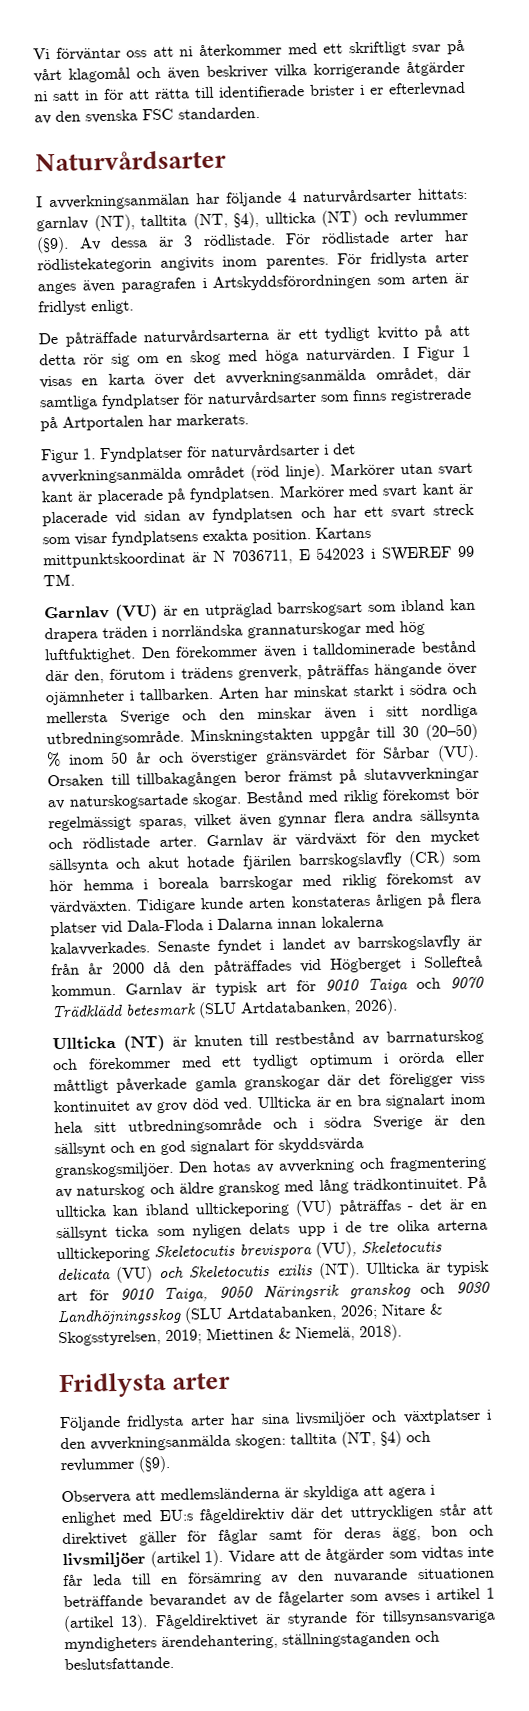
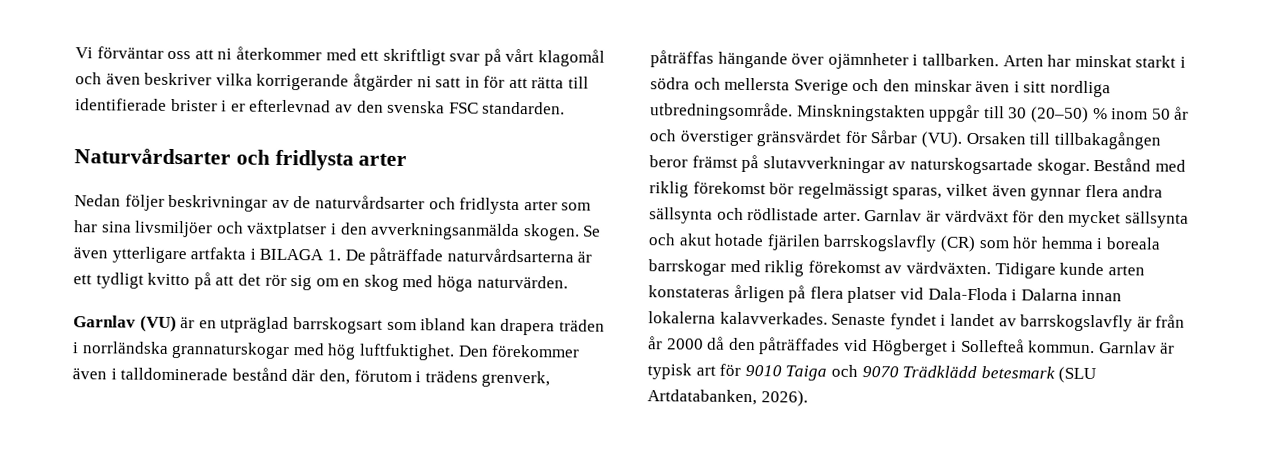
[36,187,468,211] [36,208,468,232] [36,229,469,254] [37,251,470,274] [37,272,469,295] [38,299,134,316] // I avverkningsanmälan har följande 4 naturvårdsarter hittats: garnlav (NT), talltita (NT, §4), ullticka (NT) och revlummer (§9). Av dessa är 3 rödlistade. För rödlistade arter har rödlistekategorin angivits inom parentes. För fridlysta arter anges även paragrafen i Artskyddsförordningen som arten är fridlyst enligt. // -> [235,149,408,171] [74,194,592,215] [74,220,602,241] [73,246,341,264] och fridlysta arter // Nedan följer beskrivningar av de naturvårdsarter och fridlysta arter som har sina livsmiljöer och växtplatser i den avverkningsanmälda skogen. Se även ytterligare artfakta i BILAGA 1.
[39,353,76,366] detta -> [237,273,261,286] det
[403,345,471,361] [39,366,471,389] [39,387,472,411] [40,413,249,432] [41,443,356,464] [41,462,473,485] [41,483,473,505] [42,503,475,527] [42,526,371,546] [43,545,475,569] [43,573,75,587] I Figur 1 visas en karta över det avverkningsanmälda området, där samtliga fyndplatser för naturvårdsarter som finns registrerade på Artportalen har markerats. // Figur 1. Fyndplatser för naturvårdsarter i det avverkningsanmälda området (röd linje). Markörer utan svart kant är placerade på fyndplatsen. Markörer med svart kant är placerade vid sidan av fyndplatsen och har ett svart streck som visar fyndplatsens exakta position. Kartans mittpunktskoordinat är N 7036711, E 542023 i SWEREF 99 TM. -> (568, 282) none
[52,1029,484,1052] [52,1050,485,1071] [53,1072,485,1095] [53,1093,487,1114] [54,1113,486,1135] [54,1137,364,1158] [54,1155,487,1179] [55,1176,487,1199] [55,1198,487,1218] [56,1219,489,1242] [56,1240,442,1263] [57,1260,490,1283] [57,1281,490,1303] [57,1303,443,1326] [58,1324,402,1347] [59,1371,232,1399] [59,1408,492,1432] [60,1430,431,1452] [60,1455,171,1473] [61,1484,435,1505] [61,1504,493,1527] [62,1524,495,1547] [62,1546,495,1569] [63,1567,495,1587] [63,1587,495,1608] [63,1608,496,1633] [64,1630,440,1653] [64,1656,174,1671] // Ullticka (NT) är knuten till restbestånd av barrnaturskog och förekommer med ett tydligt optimum i orörda eller måttligt påverkade gamla granskogar där det föreligger viss kontinuitet av grov död ved. Ullticka är en bra signalart inom hela sitt utbredningsområde och i södra Sverige är den sällsynt och en god signalart för skyddsvärda granskogsmiljöer. Den hotas av avverkning och fragmentering av naturskog och äldre granskog med lång trädkontinuitet. På ullticka kan ibland ulltickeporing (VU) påträffas - det är en sällsynt ticka som nyligen delats upp i de tre olika arterna ulltickeporing Skeletocutis brevispora (VU), Skeletocutis delicata (VU) och Skeletocutis exilis (NT). Ullticka är typisk art för 9010 Taiga, 9050 Näringsrik granskog och 9030 Landhöjningsskog (SLU Artdatabanken, 2026; Nitare & Skogsstyrelsen, 2019; Miettinen & Niemelä, 2018). // Fridlysta arter // Följande fridlysta arter har sina livsmiljöer och växtplatser i den avverkningsanmälda skogen: talltita (NT, §4) och revlummer (§9). // Observera att medlemsländerna är skyldiga att agera i enlighet med EU:s fågeldirektiv där det uttryckligen står att direktivet gäller för fåglar samt för deras ägg, bon och livsmiljöer (artikel 1). Vidare att de åtgärder som vidtas inte får leda till en försämring av den nuvarande situationen beträffande bevarandet av de fågelarter som avses i artikel 1 (artikel 13). Fågeldirektivet är styrande för tillsynsansvariga myndigheters ärendehantering, ställningstaganden och beslutsfattande. -> (808, 398) none

